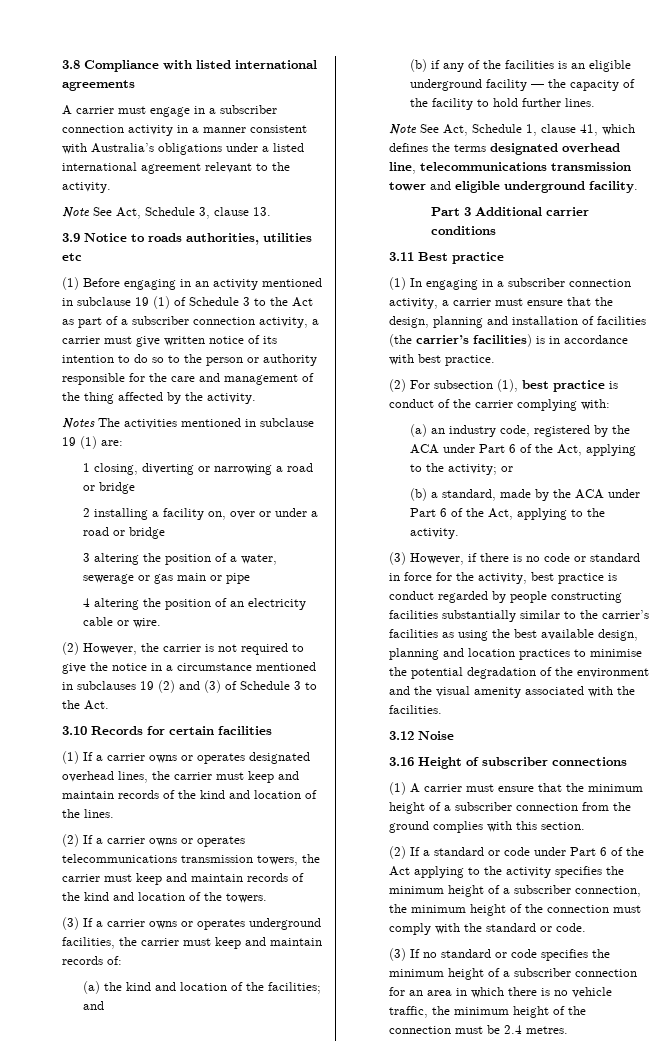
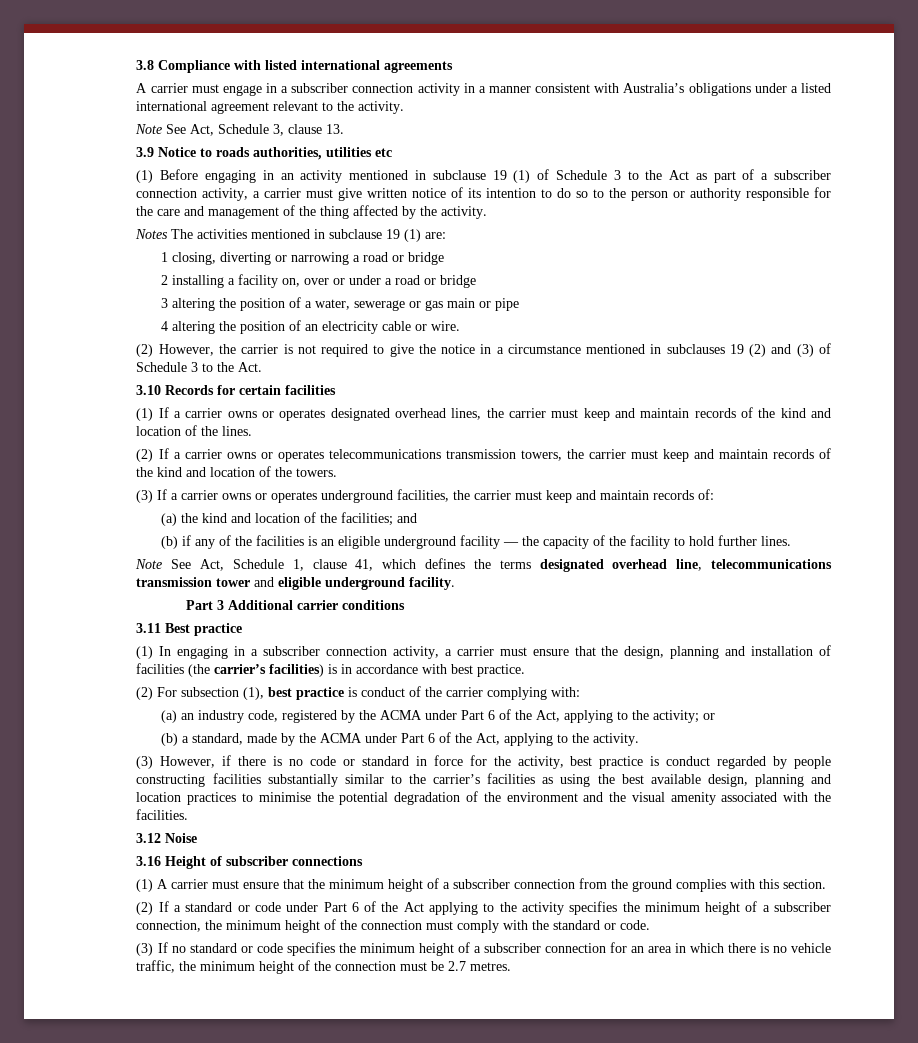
[409,444,439,454] ACA -> [380,710,423,720] ACMA
[574,489,604,499] ACA -> [320,733,363,743] ACMA
[503,1025,522,1034] 2.4 -> [448,961,467,971] 2.7

